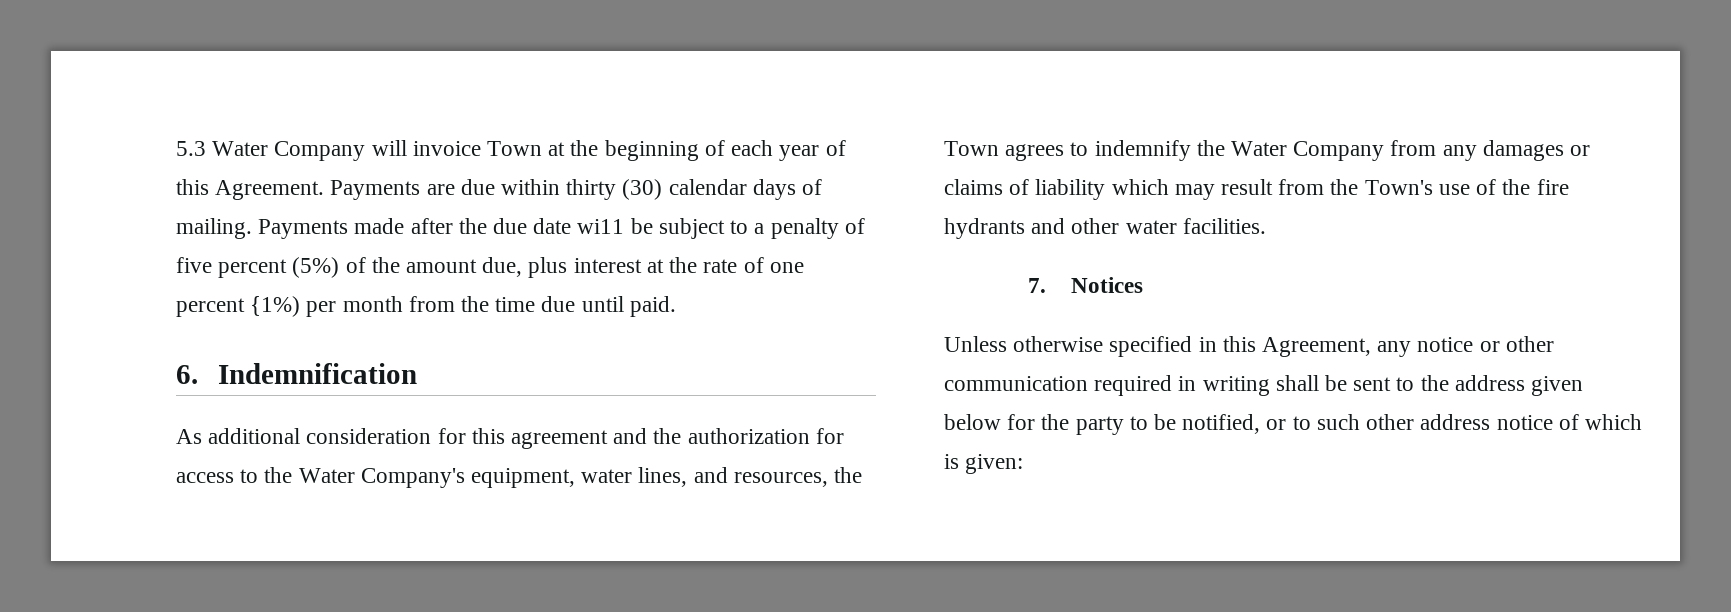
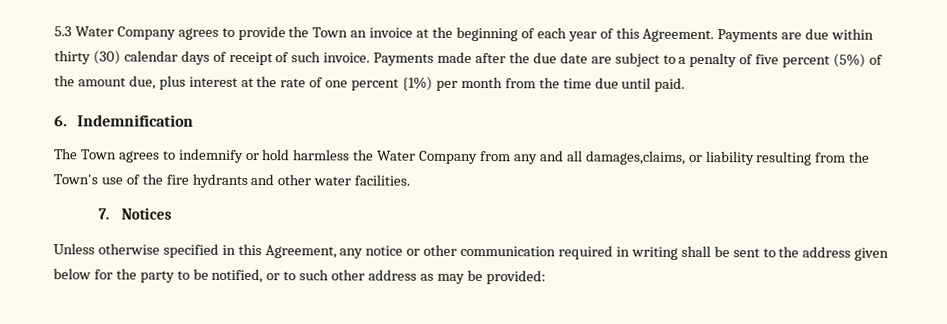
[371,140,543,156] will invoice Town -> [177,25,414,41] agrees to provide the Town an invoice
[176,218,252,239] mailing. -> [228,51,371,66] receipt of such invoice.
[577,218,653,234] wi11 be -> [590,56,612,64] are
[176,428,844,449] [176,467,863,488] As additional consideration for this agreement and the authorization for access to the Water Company's equipment, water lines, and resources, the -> [54,148,78,160] The
(1191, 150) none -> [245,149,351,161] or hold harmless
[1482,140,1591,161] [944,179,1274,200] damages or claims of liability which may result -> [539,150,813,166] and all damages,claims, or liability resulting
[1496,414,1642,430] [944,454,1024,474] notice of which is given: -> [419,269,546,285] as may be provided:

